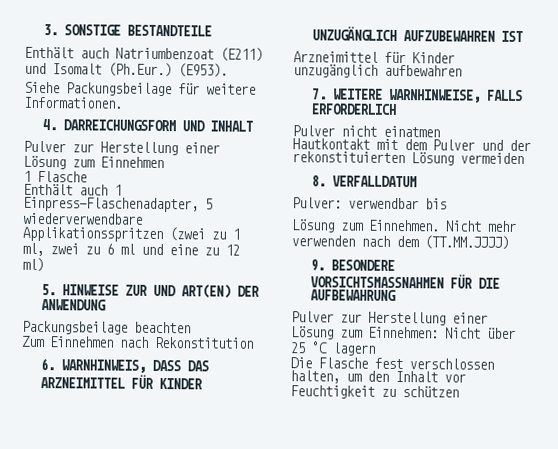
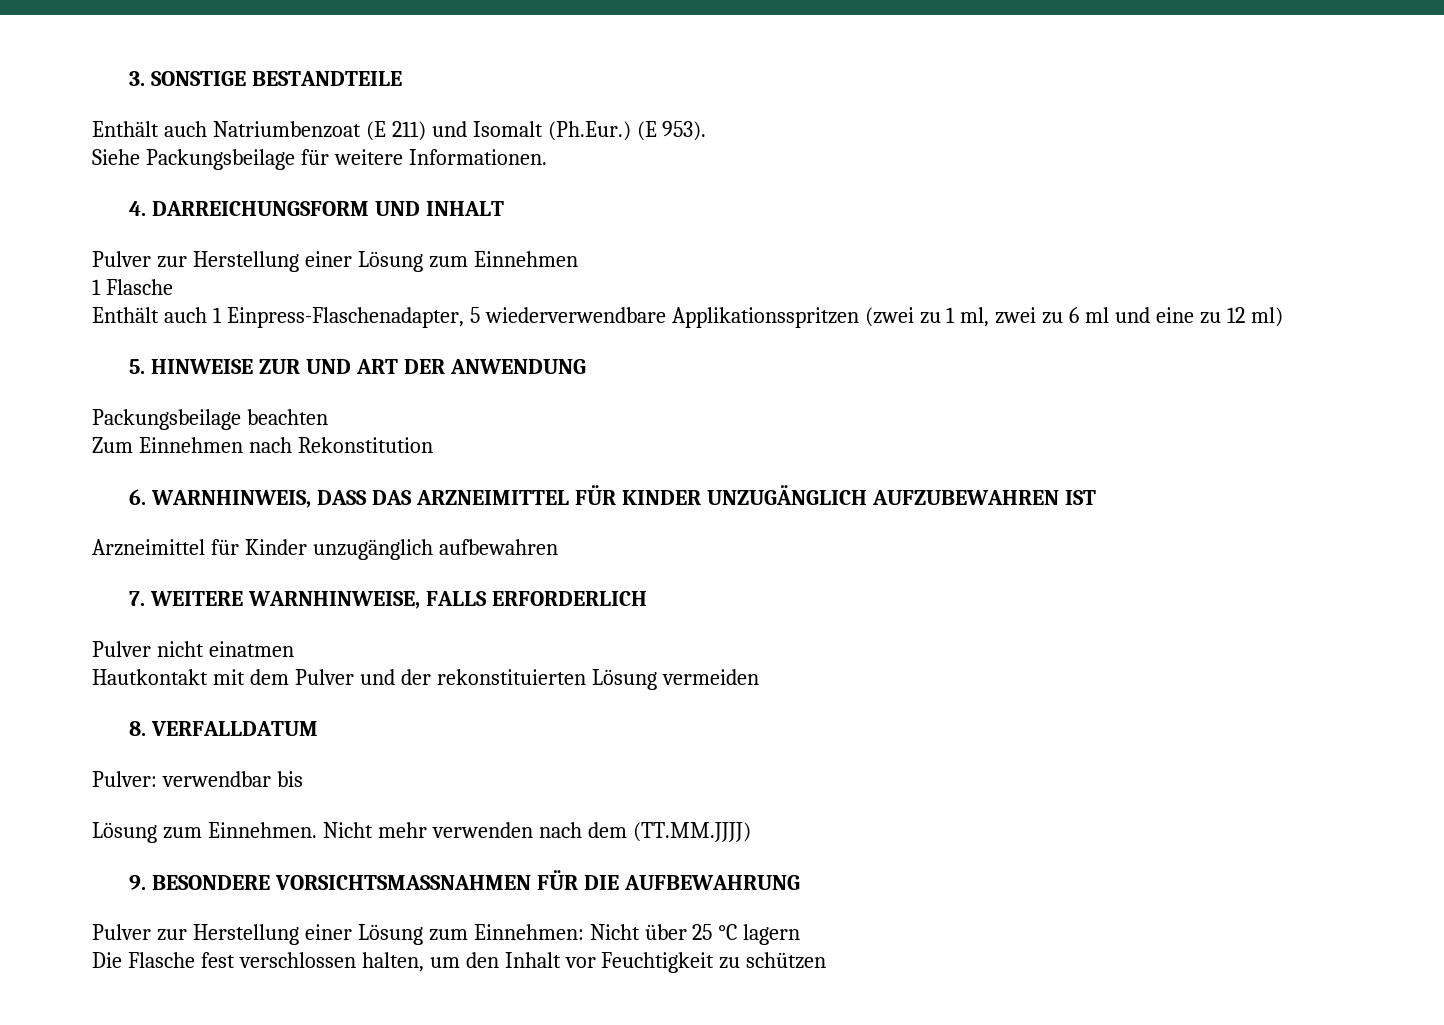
[220,47,263,62] (E211) -> [365,121,426,141] (E 211)
[178,63,228,78] (E953). -> [636,121,707,141] (E 953).
[181,284,232,299] ART(EN) -> [356,359,399,374] ART

